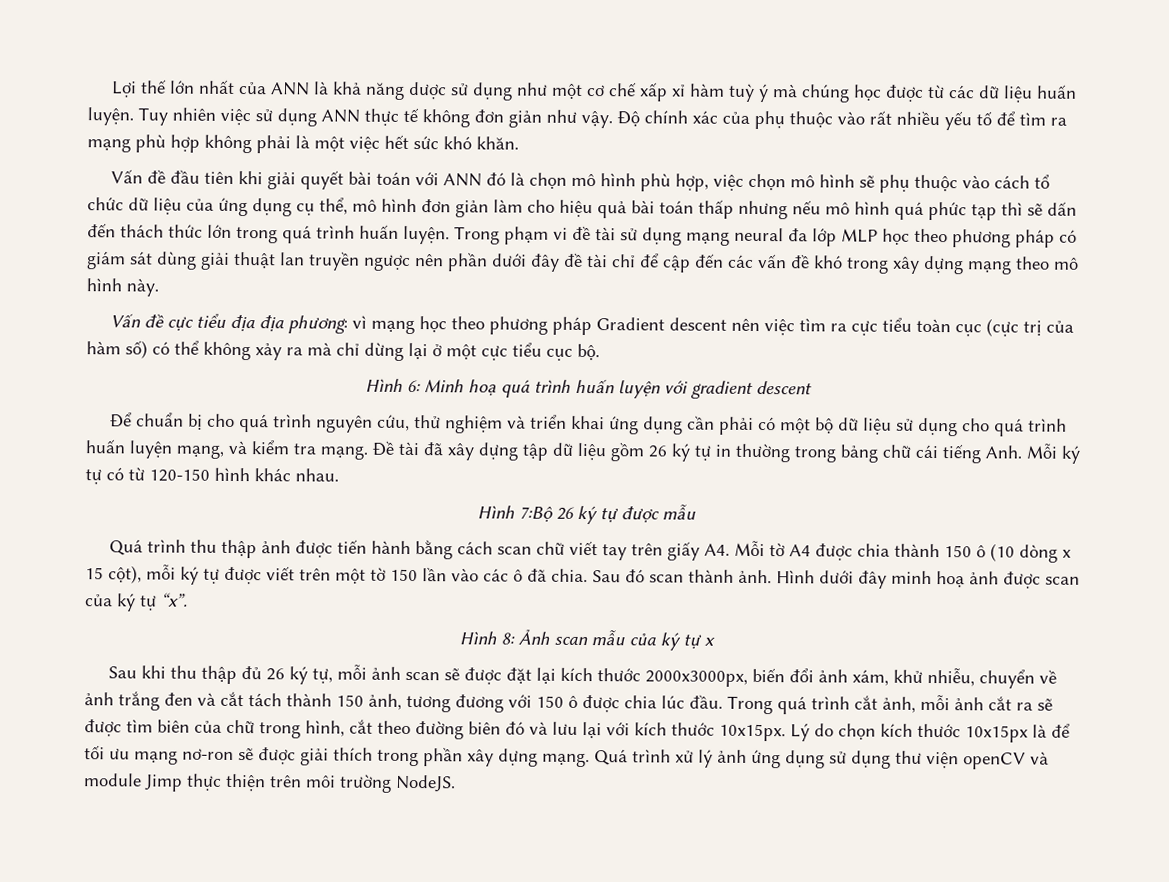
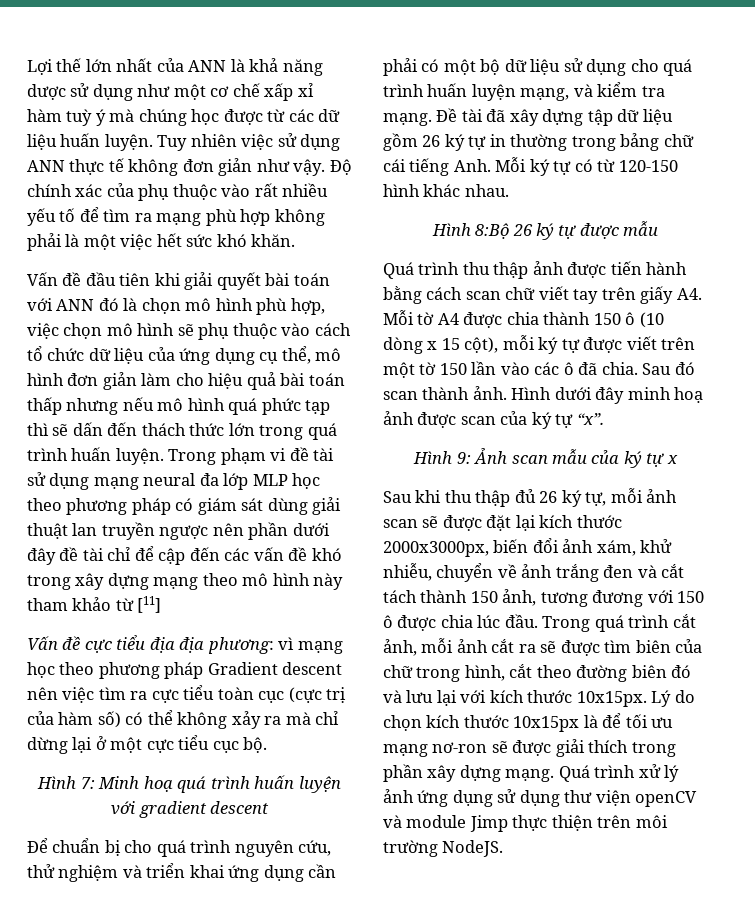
[126,278,159,297] này. -> [313,573,344,590] [27,596,162,613] này tham khảo từ [11]
[406,379,421,393] 6: -> [80,777,95,789] 7:
[519,506,554,522] 7:Bộ -> [475,223,510,239] 8:Bộ
[500,632,515,645] 8: -> [456,452,471,464] 9:

